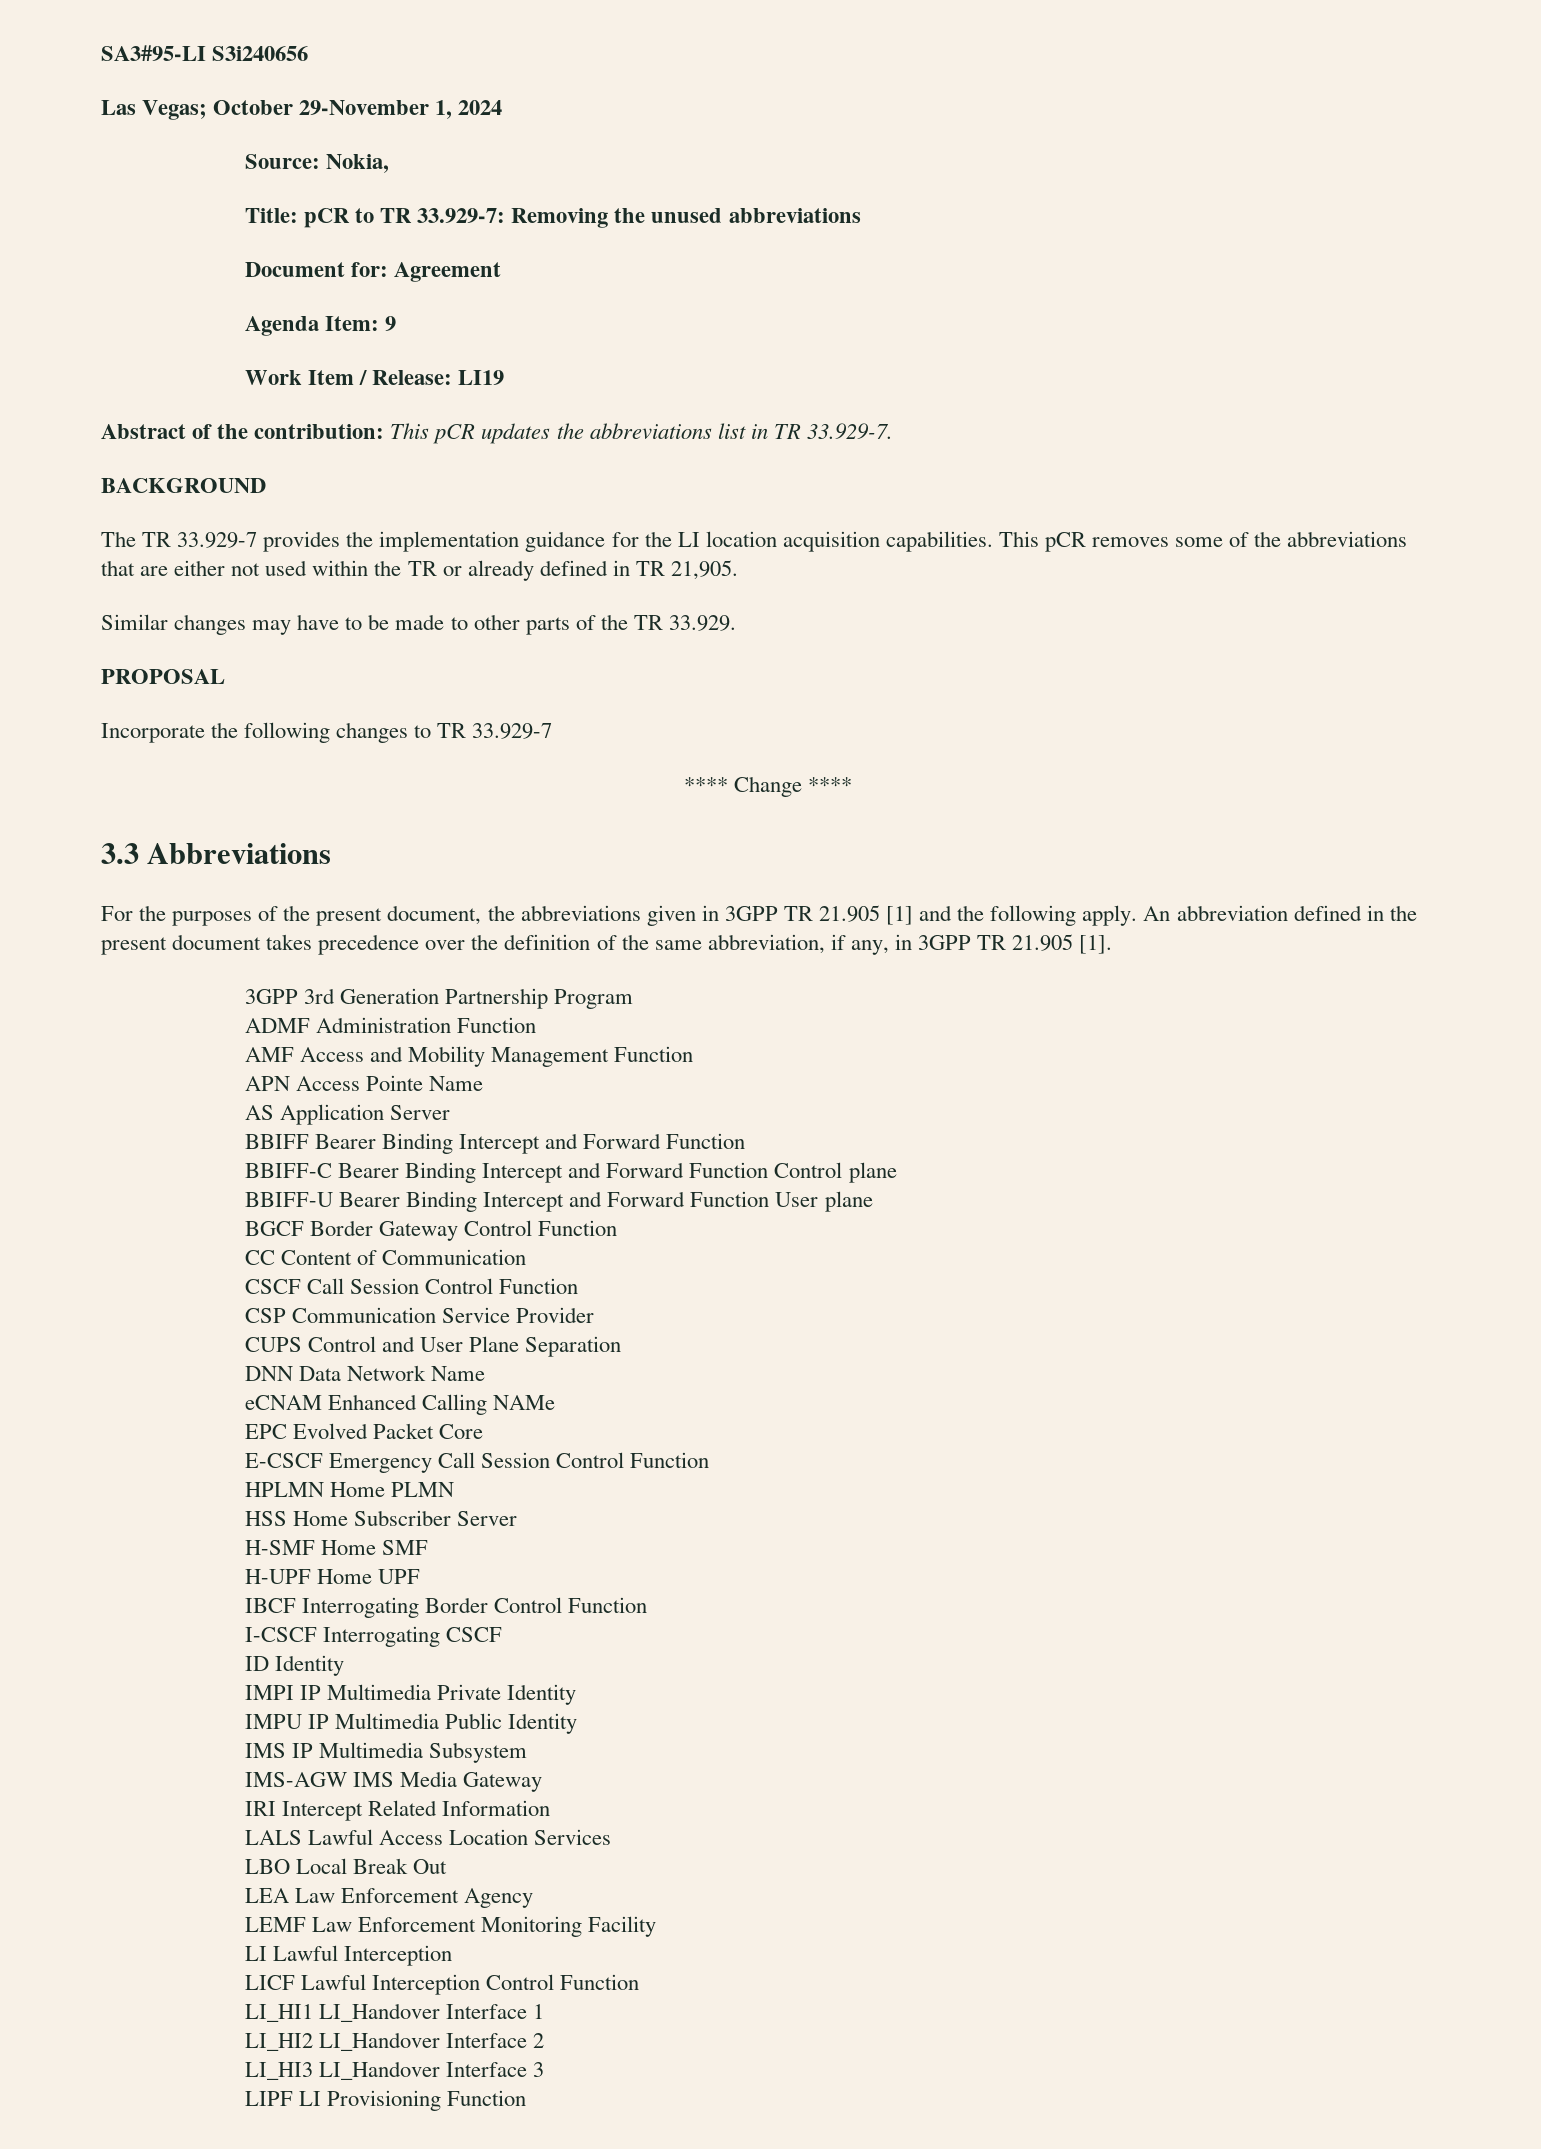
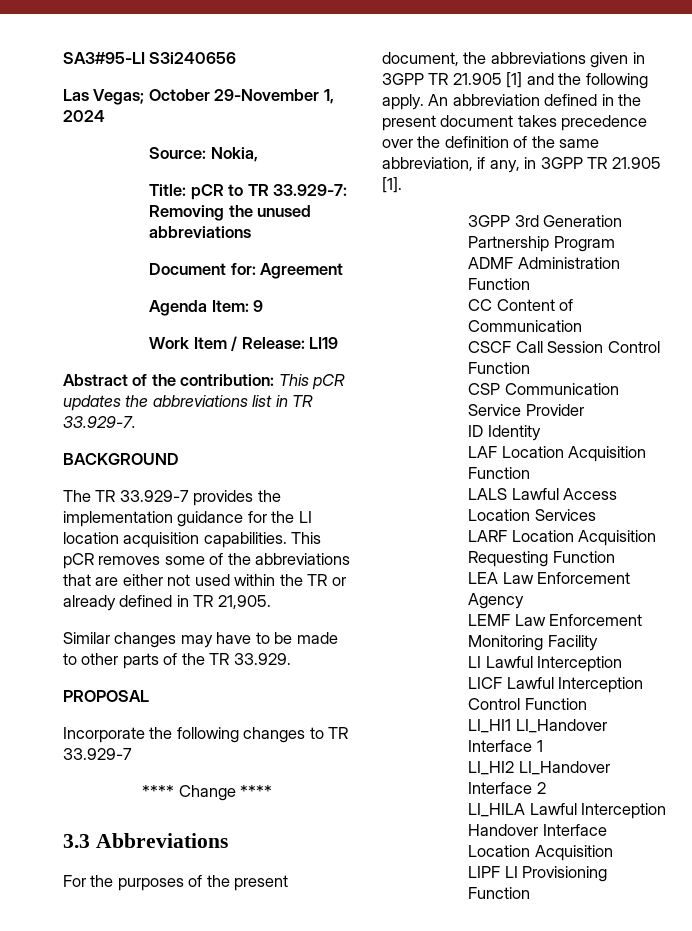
[244,1046,694,1067] [244,1075,484,1091] [244,1104,451,1125] [244,1133,746,1154] [244,1162,897,1183] [244,1191,873,1212] [244,1220,618,1241] // AMF Access and Mobility Management Function // APN Access Pointe Name // AS Application Server // BBIFF Bearer Binding Intercept and Forward Function // BBIFF-C Bearer Binding Intercept and Forward Function Control plane // BBIFF-U Bearer Binding Intercept and Forward Function User plane // BGCF Border Gateway Control Function -> (531, 284) none
[244,1336,622,1357] [244,1365,486,1381] [244,1394,556,1415] [244,1423,484,1439] [244,1452,710,1473] [244,1482,455,1497] [244,1510,518,1526] [244,1540,429,1555] [244,1569,421,1584] [244,1597,648,1618] [244,1626,503,1647] [244,1655,345,1676] [244,1684,577,1705] [244,1713,578,1734] [244,1742,528,1763] [244,1771,543,1792] [244,1800,551,1821] CUPS Control and User Plane Separation // DNN Data Network Name // eCNAM Enhanced Calling NAMe // EPC Evolved Packet Core // E-CSCF Emergency Call Session Control Function // HPLMN Home PLMN // HSS Home Subscriber Server // H-SMF Home SMF // H-UPF Home UPF // IBCF Interrogating Border Control Function // I-CSCF Interrogating CSCF // ID Identity // IMPI IP Multimedia Private Identity // IMPU IP Multimedia Public Identity // IMS IP Multimedia Subsystem // IMS-AGW IMS Media Gateway // IRI Intercept Related Information -> [468,425,541,441] [468,446,647,462] [468,467,531,479] ID Identity // LAF Location Acquisition Function
[244,1858,448,1874] LBO Local Break Out -> [468,530,657,546] [468,551,615,567] LARF Location Acquisition Requesting Function
[244,2061,545,2080] LI_HI3 LI_Handover Interface 3 -> [468,803,667,819] [468,824,607,836] [468,845,613,861] LI_HILA Lawful Interception Handover Interface Location Acquisition

